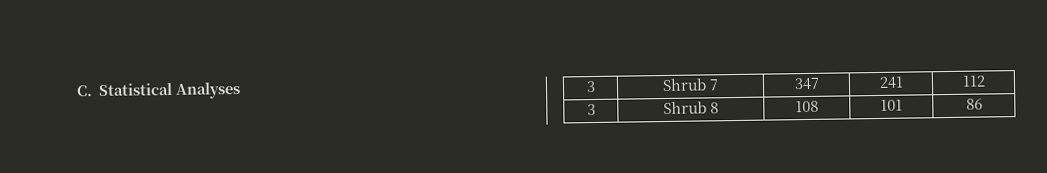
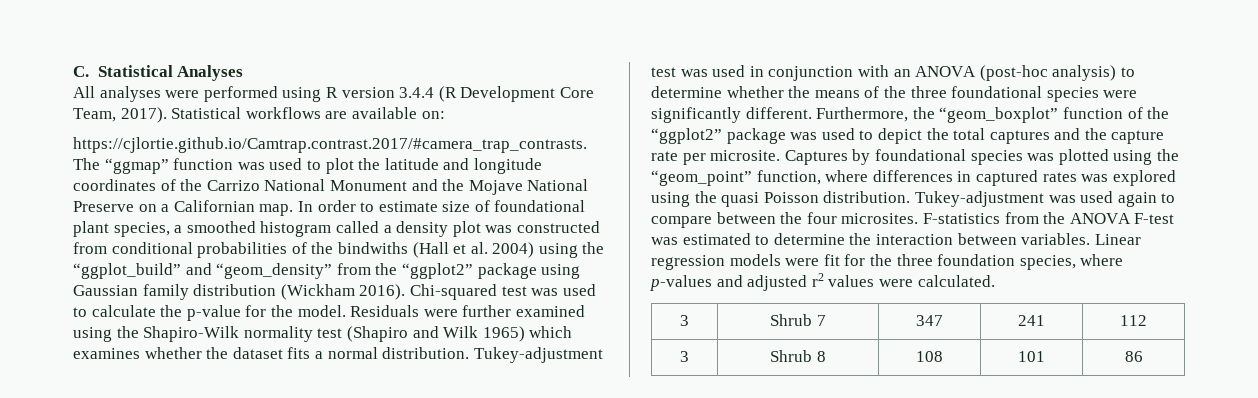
(242, 90) none -> [73,86,594,102] [73,107,445,123] [73,137,587,153] [73,158,542,174] [73,179,589,195] [73,200,586,216] [73,221,600,237] [73,242,605,258] [73,263,581,279] [73,284,596,300] [73,305,585,321] [73,326,573,342] [73,347,603,363] [651,65,1135,81] [651,86,1138,102] [651,107,1170,123] [651,128,1165,144] [651,149,1179,165] [651,170,1176,186] [651,191,1176,207] [651,212,1175,228] [651,233,1141,245] [651,254,1124,270] [650,273,995,291] // All analyses were performed using R version 3.4.4 (R Development Core Team, 2017). Statistical workflows are available on: // https://cjlortie.github.io/Camtrap.contrast.2017/#camera_trap_contrasts. The “ggmap” function was used to plot the latitude and longitude coordinates of the Carrizo National Monument and the Mojave National Preserve on a Californian map. In order to estimate size of foundational plant species, a smoothed histogram called a density plot was constructed from conditional probabilities of the bindwiths (Hall et al. 2004) using the “ggplot_build” and “geom_density” from the “ggplot2” package using Gaussian family distribution (Wickham 2016). Chi-squared test was used to calculate the p-value for the model. Residuals were further examined using the Shapiro-Wilk normality test (Shapiro and Wilk 1965) which examines whether the dataset fits a normal distribution. Tukey-adjustment test was used in conjunction with an ANOVA (post-hoc analysis) to determine whether the means of the three foundational species were significantly different. Furthermore, the “geom_boxplot” function of the “ggplot2” package was used to depict the total captures and the capture rate per microsite. Captures by foundational species was plotted using the “geom_point” function, where differences in captured rates was explored using the quasi Poisson distribution. Tukey-adjustment was used again to compare between the four microsites. F-statistics from the ANOVA F-test was estimated to determine the interaction between variables. Linear regression models were fit for the three foundation species, where p-values and adjusted r2 values were calculated.

